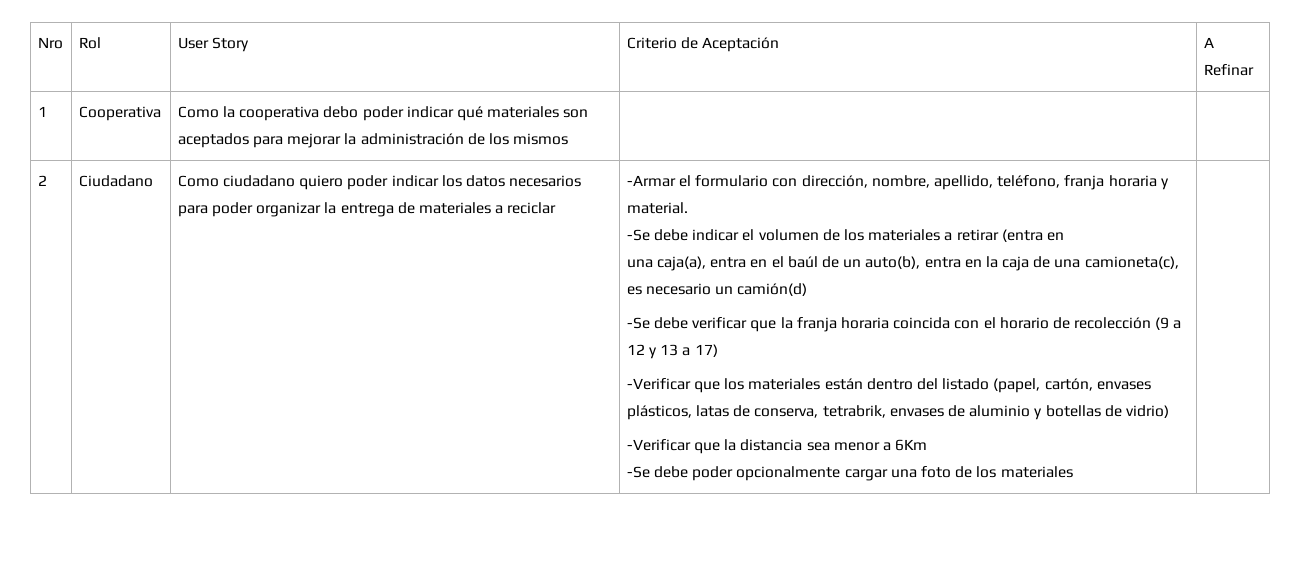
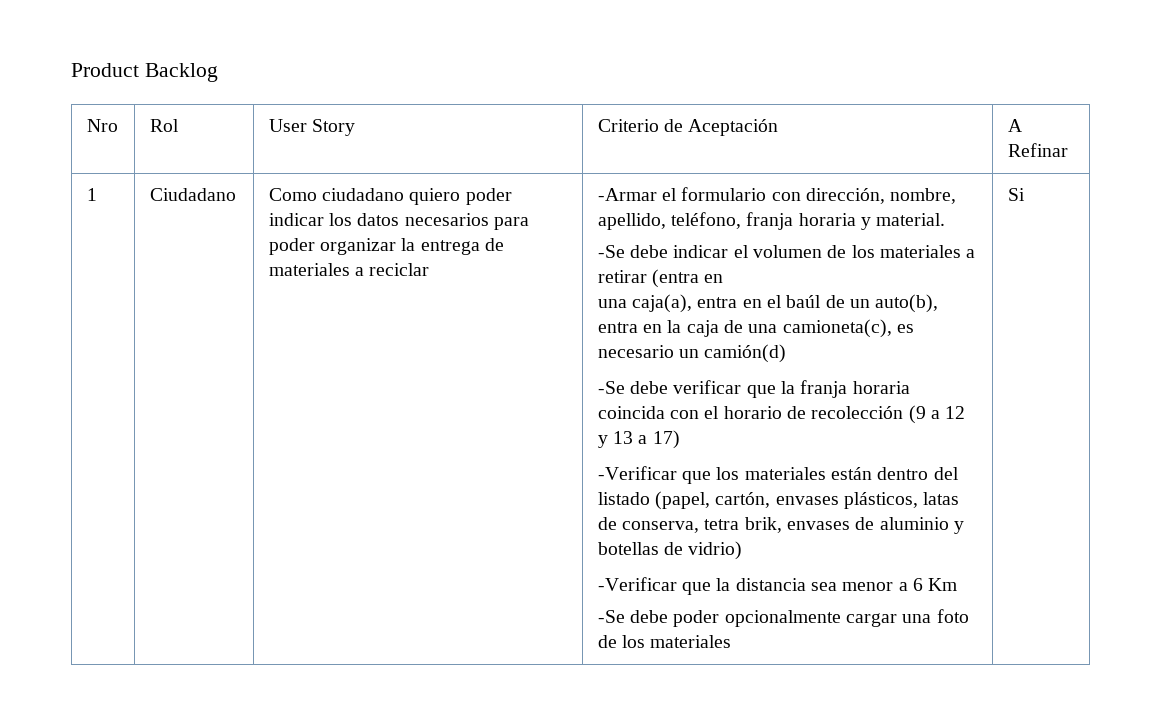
(37, 43) none -> [71,63,218,82] Product Backlog //
[78,106,161,121] [177,106,589,121] [177,133,569,148] [37,175,47,186] | Cooperativa | Como la cooperativa debo poder indicar qué materiales son aceptados para mejorar la administración de los mismos | | // 2 -> (97, 194) none
[822,405,886,418] tetrabrik, -> [704,517,782,533] tetra brik,
[895,439,928,451] 6Km -> [912,578,958,591] 6 Km
(1073, 472) none -> [1007,188,1025,201] Si

